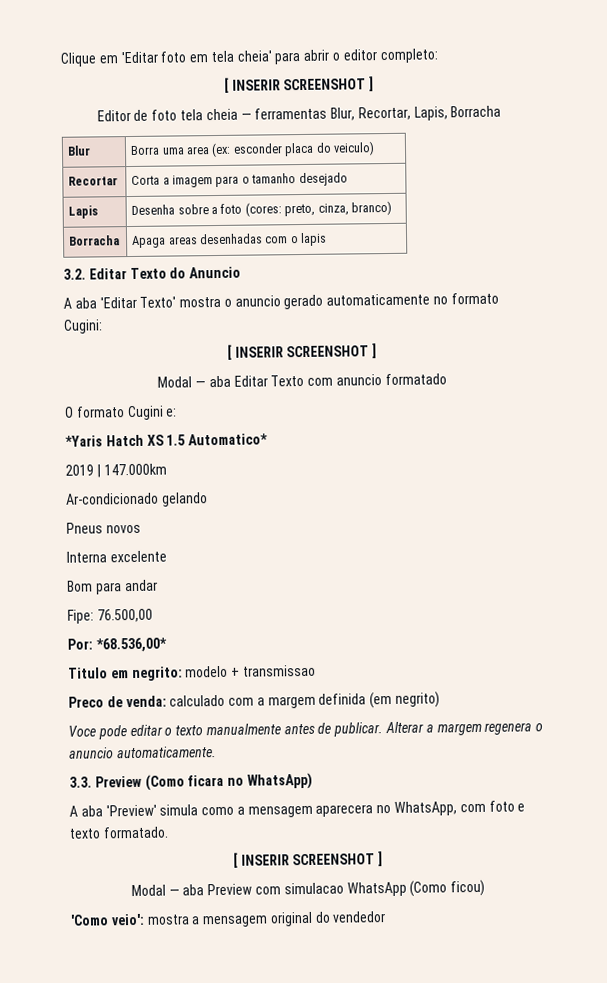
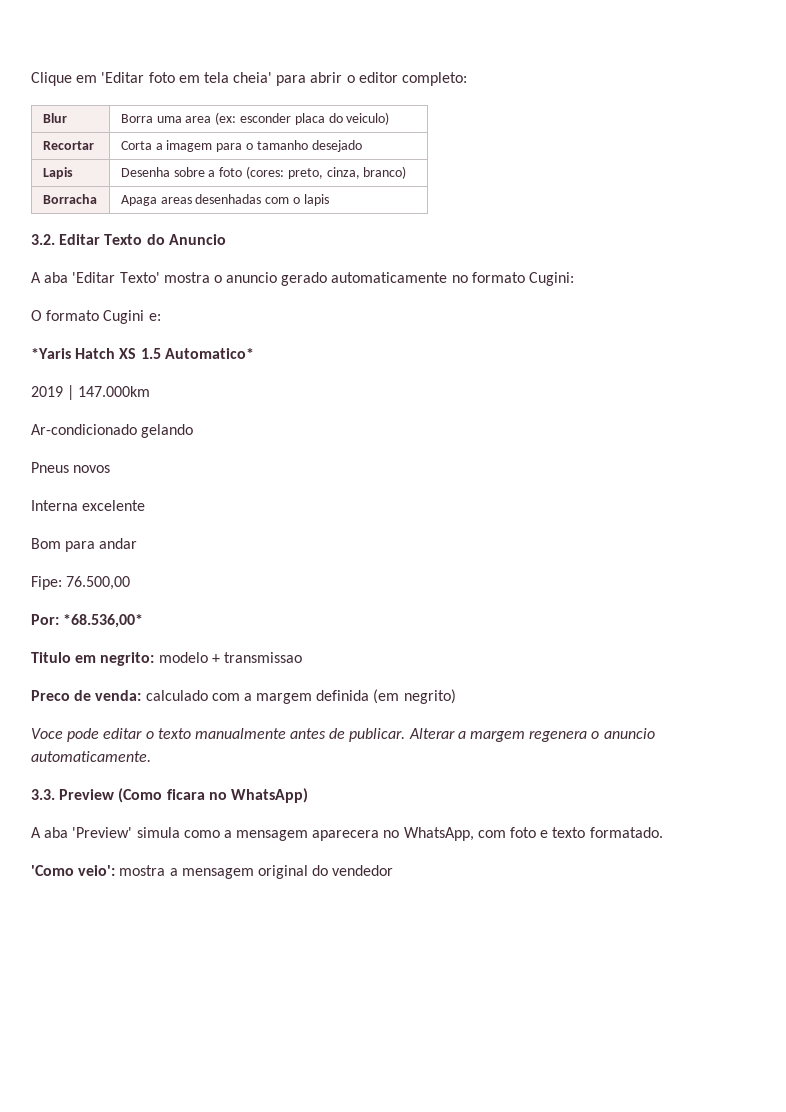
[223,76,375,93] [96,105,502,122] // [ INSERIR SCREENSHOT ] // Editor de foto tela cheia — ferramentas Blur, Recortar, Lapis, Borracha -> (468, 79) none
[226,343,378,360] [157,373,447,388] // [ INSERIR SCREENSHOT ] // Modal — aba Editar Texto com anuncio formatado -> (575, 279) none
[232,851,384,868] [130,879,486,897] // [ INSERIR SCREENSHOT ] // Modal — aba Preview com simulacao WhatsApp (Como ficou) -> (663, 832) none

